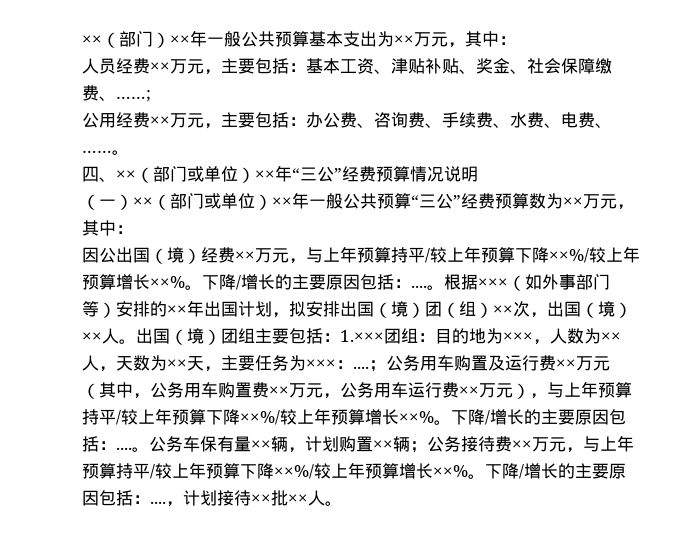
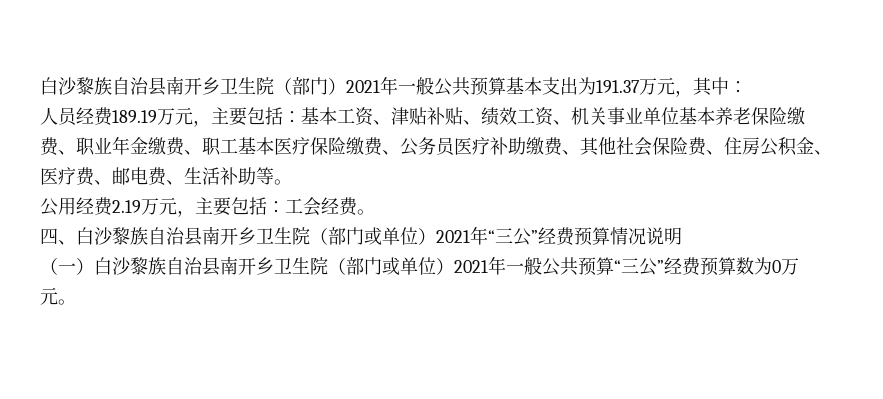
[82,35,102,45] ×× -> [40,76,274,96] 白沙黎族自治县南开乡卫生院
[170,35,190,45] ×× -> [346,80,380,93] 2021
[394,35,414,45] ×× -> [596,80,640,93] 191.37
[150,62,170,72] ×× -> [112,110,157,123] 189.19
[476,58,612,74] [82,85,151,102] 奖金、社会保障缴费、……; -> [481,107,805,126] [40,136,832,156] [40,167,292,186] 绩效工资、机关事业单位基本养老保险缴费、职业年金缴费、职工基本医疗保险缴费、公务员医疗补助缴费、其他社会保险费、住房公积金、医疗费、邮电费、生活补助等。
[150,112,612,129] [82,150,129,155] [82,166,275,183] ××万元，主要包括：办公费、咨询费、手续费、水费、电费、……。 // 四、××（部门或单位）×× -> [112,197,375,217] [40,226,470,246] 2.19万元，主要包括：工会经费。 // 四、白沙黎族自治县南开乡卫生院（部门或单位）2021
[133,193,292,210] ××（部门或单位）×× -> [94,256,488,276] 白沙黎族自治县南开乡卫生院（部门或单位）2021
[563,194,634,210] [82,220,133,236] [82,246,640,264] [82,274,610,291] [82,300,632,318] [82,328,621,345] [82,355,610,372] [82,381,632,399] [82,408,626,425] [82,435,634,453] [82,462,626,479] [82,490,325,507] ××万元，其中： // 因公出国（境）经费××万元，与上年预算持平/较上年预算下降××%/较上年预算增长××%。下降/增长的主要原因包括：....。根据×××（如外事部门等）安排的××年出国计划，拟安排出国（境）团（组）××次，出国（境）××人。出国（境）团组主要包括：1.×××团组：目的地为×××，人数为××人，天数为××天，主要任务为×××：....；公务用车购置及运行费××万元（其中，公务用车购置费××万元，公务用车运行费××万元），与上年预算持平/较上年预算下降××%/较上年预算增长××%。下降/增长的主要原因包括：....。公务车保有量××辆，计划购置××辆；公务接待费××万元，与上年预算持平/较上年预算下降××%/较上年预算增长××%。下降/增长的主要原因包括：....，计划接待××批××人 -> [772,258,799,275] [40,287,58,305] 0万元

